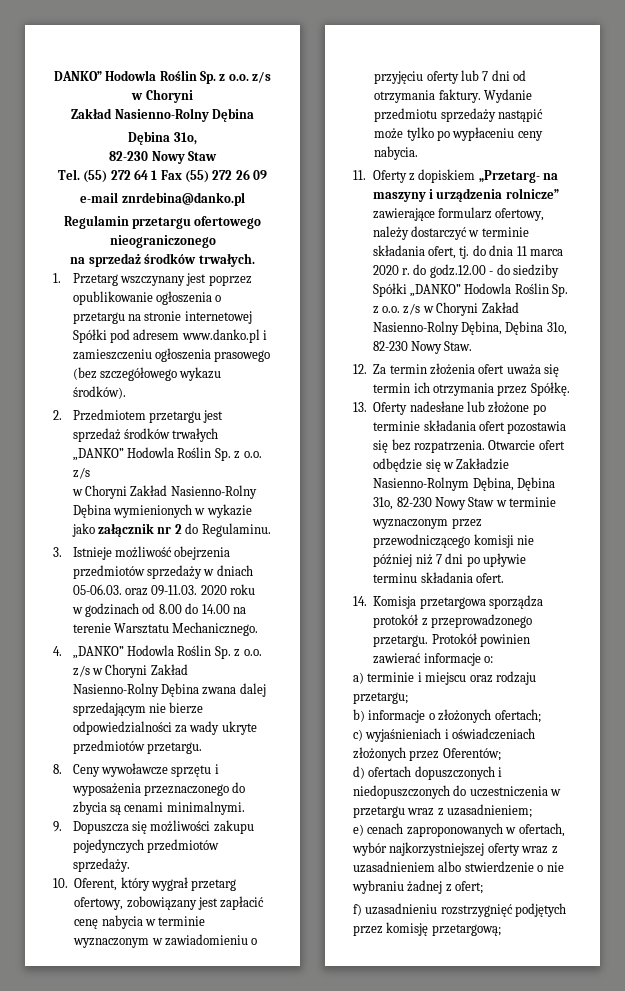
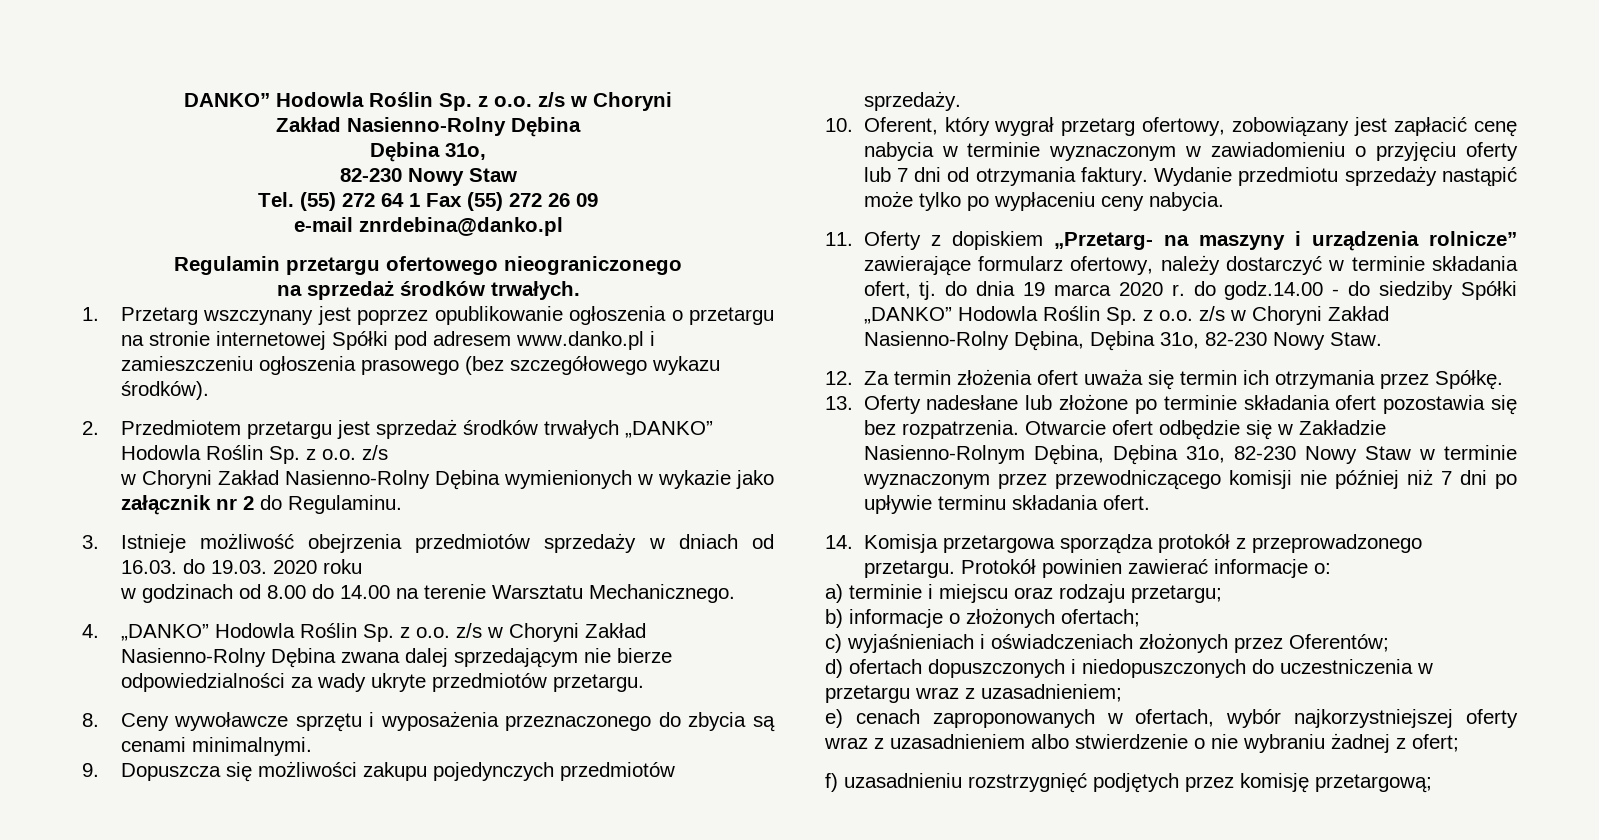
[72,584,198,596] 05-06.03. oraz 09-11.03. -> [752,534,774,549] [120,559,267,574] od 16.03. do 19.03.
[516,246,527,256] 11 -> [1023,282,1046,296] 19
[429,264,486,278] godz.12.00 -> [1224,281,1324,300] godz.14.00

